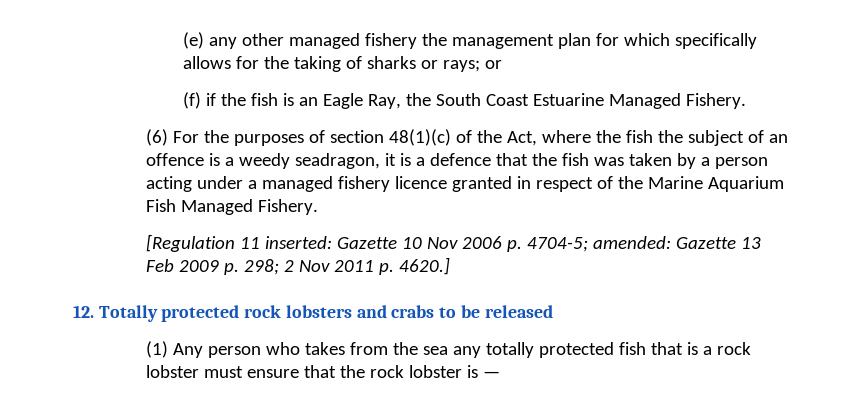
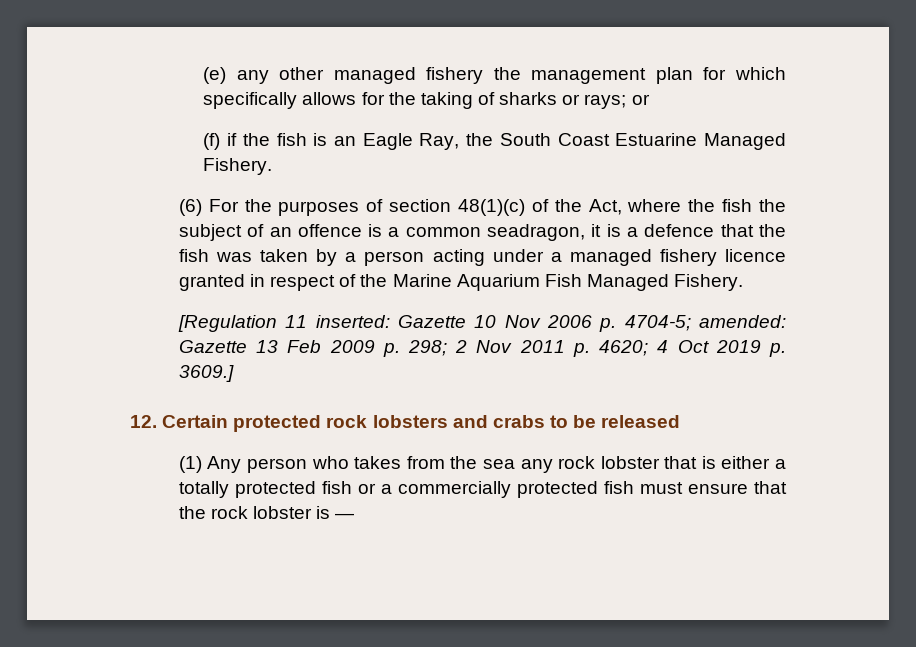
[239,153,291,169] weedy -> [405,227,481,237] common
[399,257,451,275] 4620.] -> [599,340,786,357] [178,365,234,382] 4620; 4 Oct 2019 p. 3609.]
[98,305,158,322] Totally -> [162,415,229,428] Certain
[486,342,752,358] [146,365,200,378] totally protected fish that is a rock lobster -> [558,456,786,469] [178,481,634,498] rock lobster that is either a totally protected fish or a commercially protected fish

